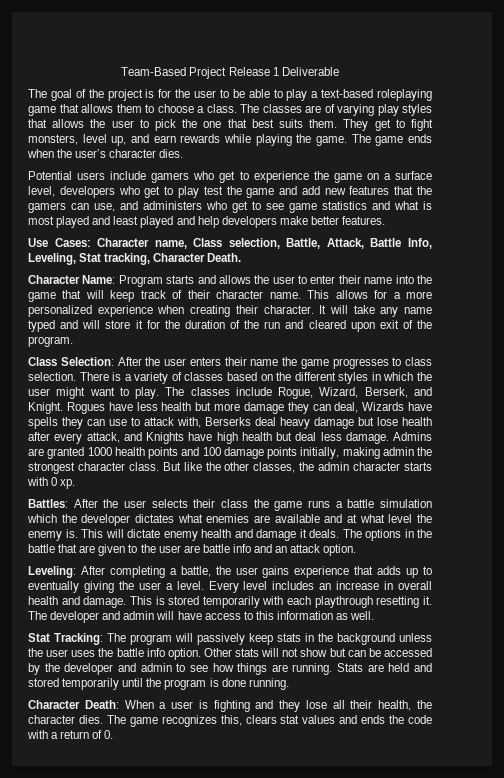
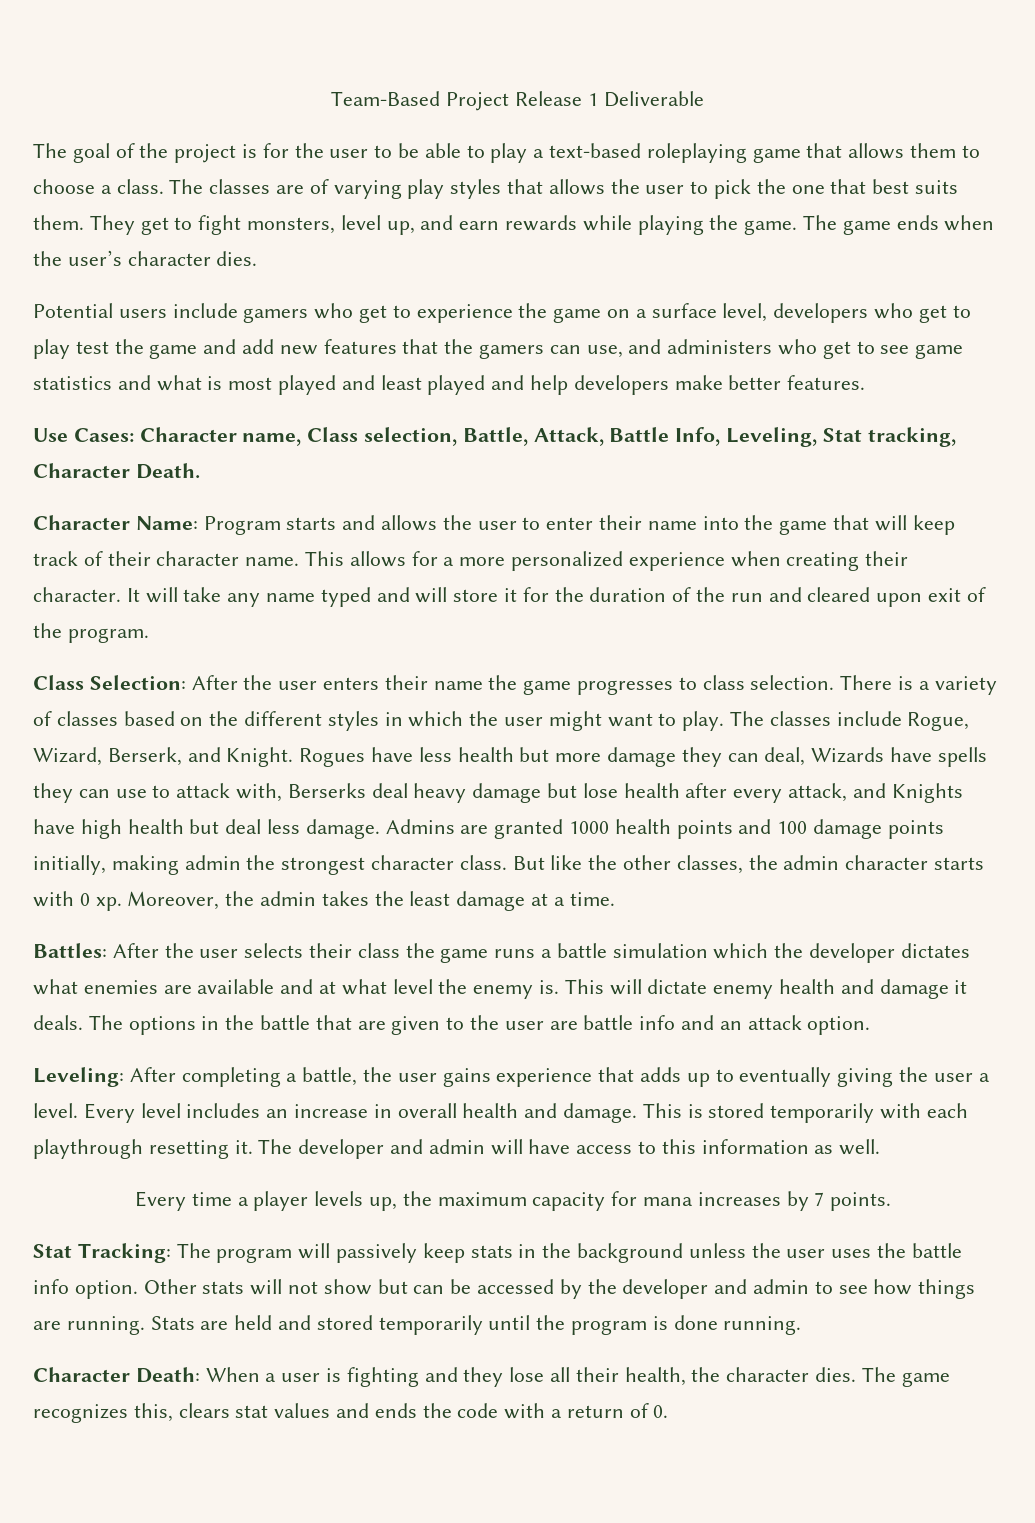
(76, 484) none -> [127,891,615,911] Moreover, the admin takes the least damage at a time.
(375, 615) none -> [135,1191,892,1211] // Every time a player levels up, the maximum capacity for mana increases by 7 points.

